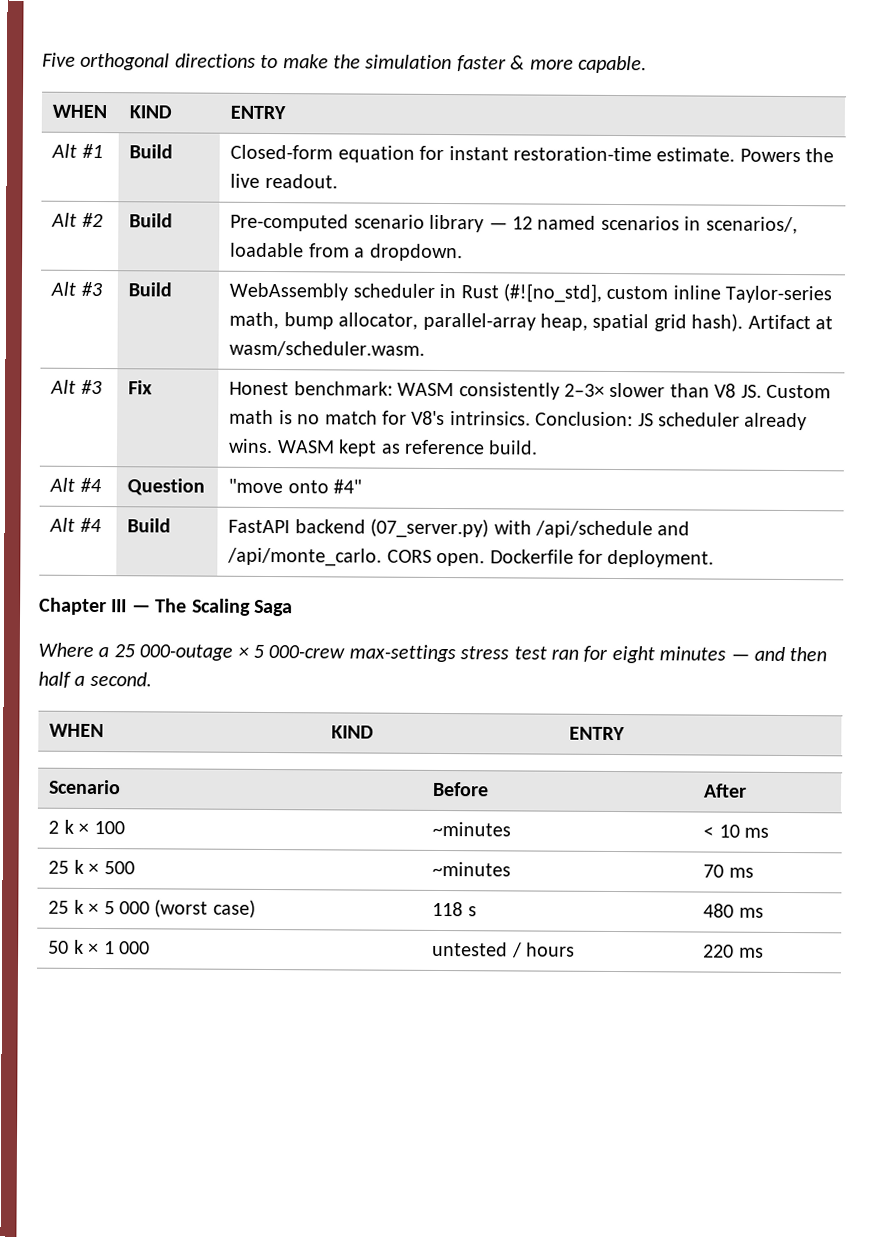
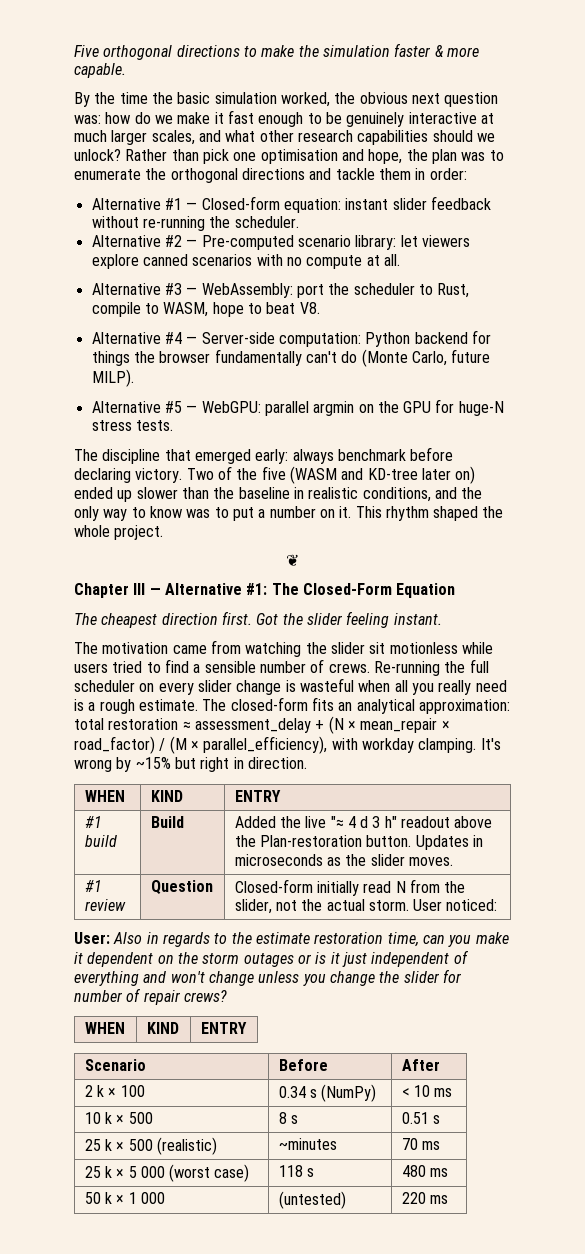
[52,104,108,119] [129,105,173,119] [230,105,287,120] [51,143,103,159] [129,144,174,159] [230,144,835,163] [230,173,338,189] [51,212,103,228] [129,213,174,228] [230,213,798,235] [230,242,463,262] [50,281,102,297] [128,282,173,297] [229,282,833,304] [229,311,833,332] [229,340,426,357] [50,379,102,395] [128,380,154,395] [229,381,831,400] [229,409,808,431] [228,438,539,457] [49,477,102,493] [127,478,206,496] [228,478,363,494] [49,517,102,533] [127,518,172,533] [228,518,691,539] [227,547,715,568] [39,597,293,617] [38,642,828,664] [38,671,152,688] // WHEN | KIND | ENTRY // Alt #1 | Build | Closed-form equation for instant restoration-time estimate. Powers the live readout. // Alt #2 | Build | Pre-computed scenario library — 12 named scenarios in scenarios/, loadable from a dropdown. // Alt #3 | Build | WebAssembly scheduler in Rust (#![no_std], custom inline Taylor-series math, bump allocator, parallel-array heap, spatial grid hash). Artifact at wasm/scheduler.wasm. // Alt #3 | Fix | Honest benchmark: WASM consistently 2–3× slower than V8 JS. Custom math is no match for V8's intrinsics. Conclusion: JS scheduler already wins. WASM kept as reference build. // Alt #4 | Question | "move onto #4" // Alt #4 | Build | FastAPI backend (07_server.py) with /api/schedule and /api/monte_carlo. CORS open. Dockerfile for deployment. // Chapter III — The Scaling Saga // Where a 25 000-outage × 5 000-crew max-settings stress test ran for eight minutes — and then half a second. -> [74,92,499,107] [74,110,494,127] [74,130,495,145] [74,149,504,164] [74,168,467,183] [91,196,491,213] [91,216,299,231] [91,235,470,250] [91,254,400,269] [91,283,470,298] [91,302,320,317] [91,330,491,347] [91,349,491,367] [91,369,134,387] [91,399,504,416] [91,420,173,431] [74,447,454,464] [74,466,476,484] [74,487,483,502] [74,506,504,521] [74,525,164,540] [286,554,299,566] [74,583,456,598] [74,611,442,628] [74,640,493,657] [74,659,489,676] [74,678,507,695] [74,697,510,714] [74,716,450,734] [74,736,501,754] [74,757,307,772] [84,790,125,802] [150,790,183,802] [234,790,281,802] [84,816,102,828] [84,835,117,847] [150,816,184,828] [234,816,493,828] [234,835,483,850] [234,854,453,866] [84,880,102,892] [84,899,126,911] [150,880,213,894] [234,879,466,896] [234,899,498,914] [74,932,509,947] [74,950,469,967] [74,969,462,986] [74,988,227,1005] // By the time the basic simulation worked, the obvious next question was: how do we make it fast enough to be genuinely interactive at much larger scales, and what other research capabilities should we unlock? Rather than pick one optimisation and hope, the plan was to enumerate the orthogonal directions and tackle them in order: // Alternative #1 — Closed-form equation: instant slider feedback without re-running the scheduler. // Alternative #2 — Pre-computed scenario library: let viewers explore canned scenarios with no compute at all. // Alternative #3 — WebAssembly: port the scheduler to Rust, compile to WASM, hope to beat V8. // Alternative #4 — Server-side computation: Python backend for things the browser fundamentally can't do (Monte Carlo, future MILP). // Alternative #5 — WebGPU: parallel argmin on the GPU for huge-N stress tests. // The discipline that emerged early: always benchmark before declaring victory. Two of the five (WASM and KD-tree later on) ended up slower than the baseline in realistic conditions, and the only way to know was to put a number on it. This rhythm shaped the whole project. // ❦ // Chapter III — Alternative #1: The Closed-Form Equation // The cheapest direction first. Got the slider feeling instant. // The motivation came from watching the slider sit motionless while users tried to find a sensible number of crews. Re-running the full scheduler on every slider change is wasteful when all you really need is a rough estimate. The closed-form fits an analytical approximation: total restoration ≈ assessment_delay + (N × mean_repair × road_factor) / (M × parallel_efficiency), with workday clamping. It's wrong by ~15% but right in direction. // WHEN | KIND | ENTRY // #1 build | Build | Added the live "≈ 4 d 3 h" readout above the Plan-restoration button. Updates in microseconds as the slider moves. // #1 review | Question | Closed-form initially read N from the slider, not the actual storm. User noticed: // User: Also in regards to the estimate restoration time, can you make it dependent on the storm outages or is it just independent of everything and won't change unless you change the slider for number of repair crews?
[432,821,512,837] ~minutes -> [278,1084,377,1102] 0.34 s (NumPy)
(770, 832) none -> [84,1112,153,1124] [278,1112,298,1124] [401,1112,440,1124] // 10 k × 500 | 8 s | 0.51 s
(135, 868) none -> [156,1137,217,1155] (realistic)
[432,941,576,958] untested / hours -> [278,1191,346,1209] (untested)

